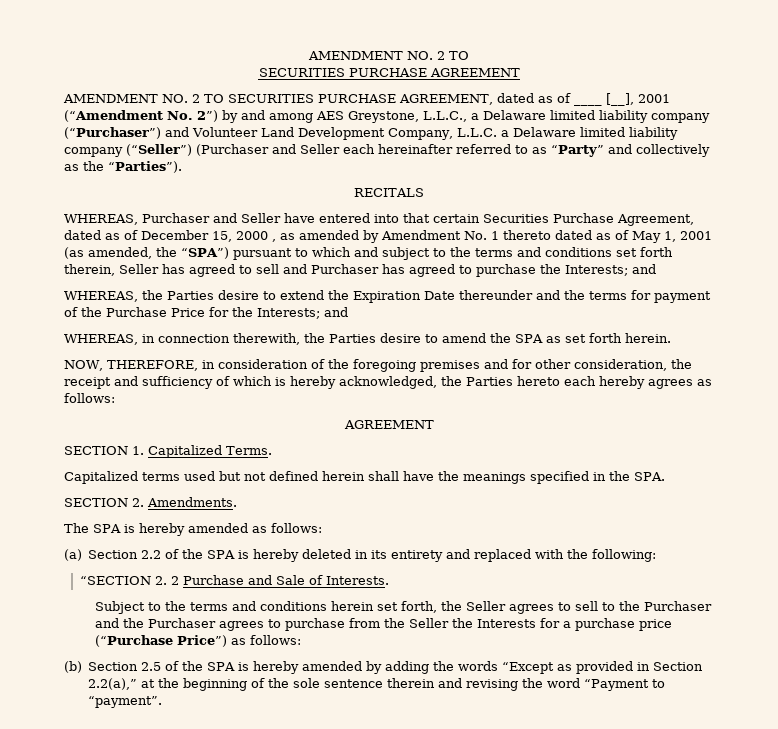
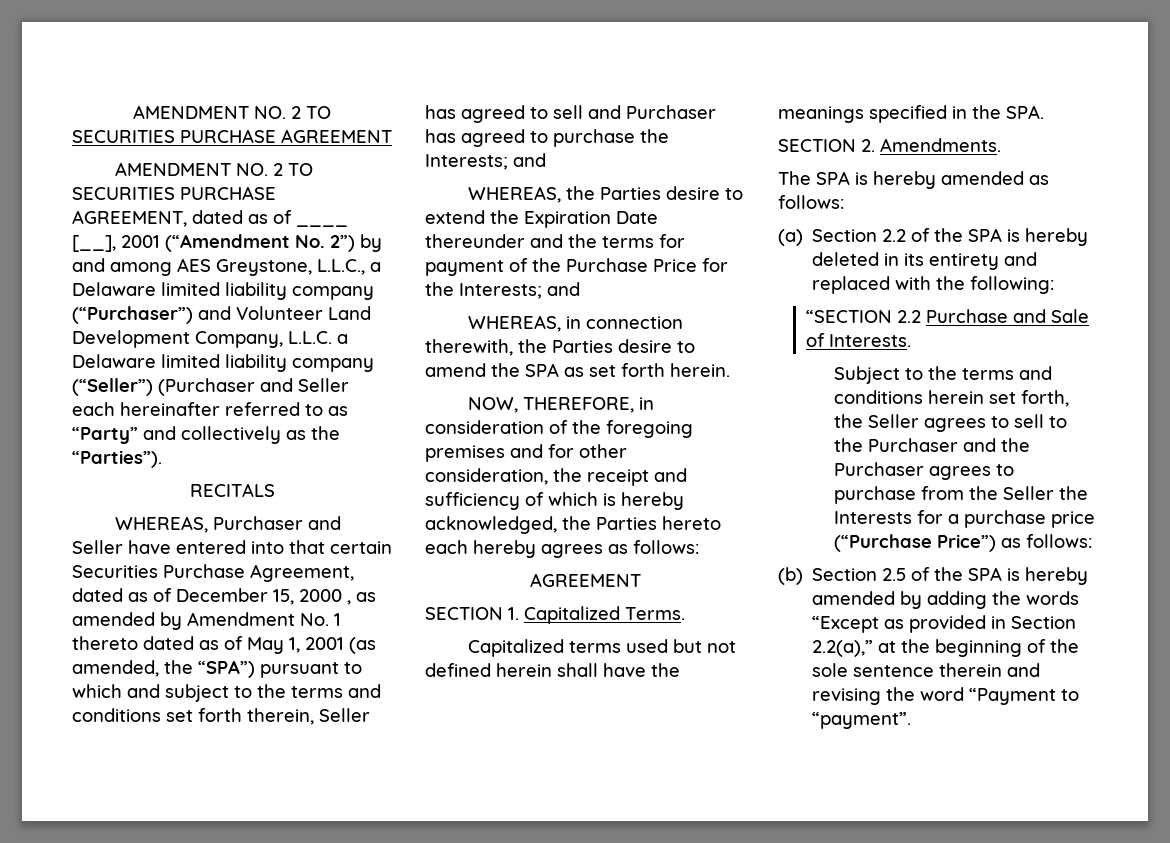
[154,576,179,585] 2. 2 -> [897,310,922,323] 2.2

